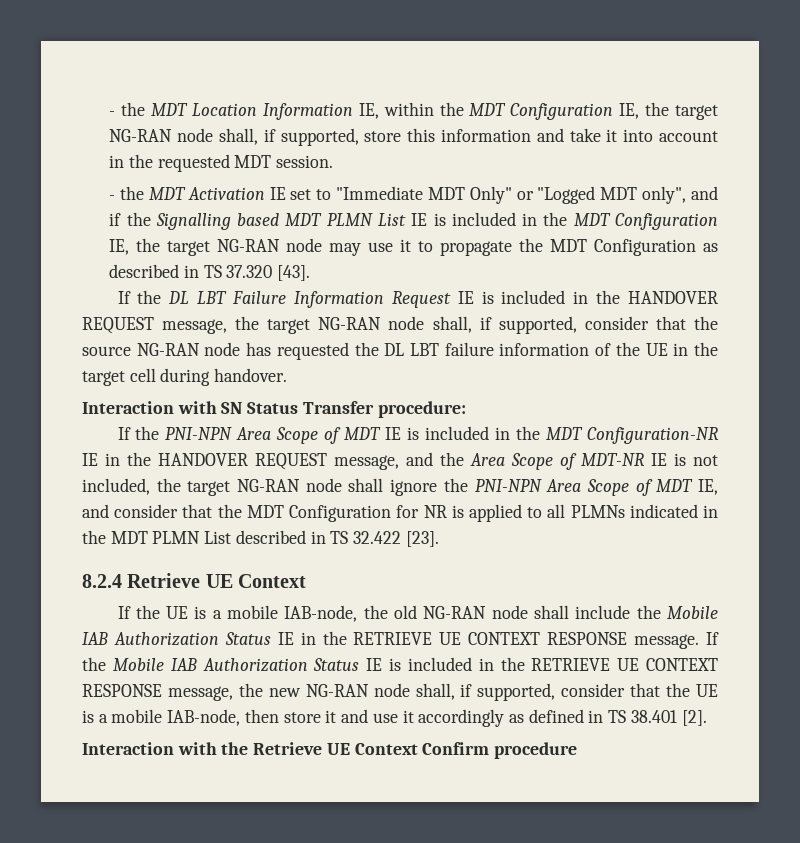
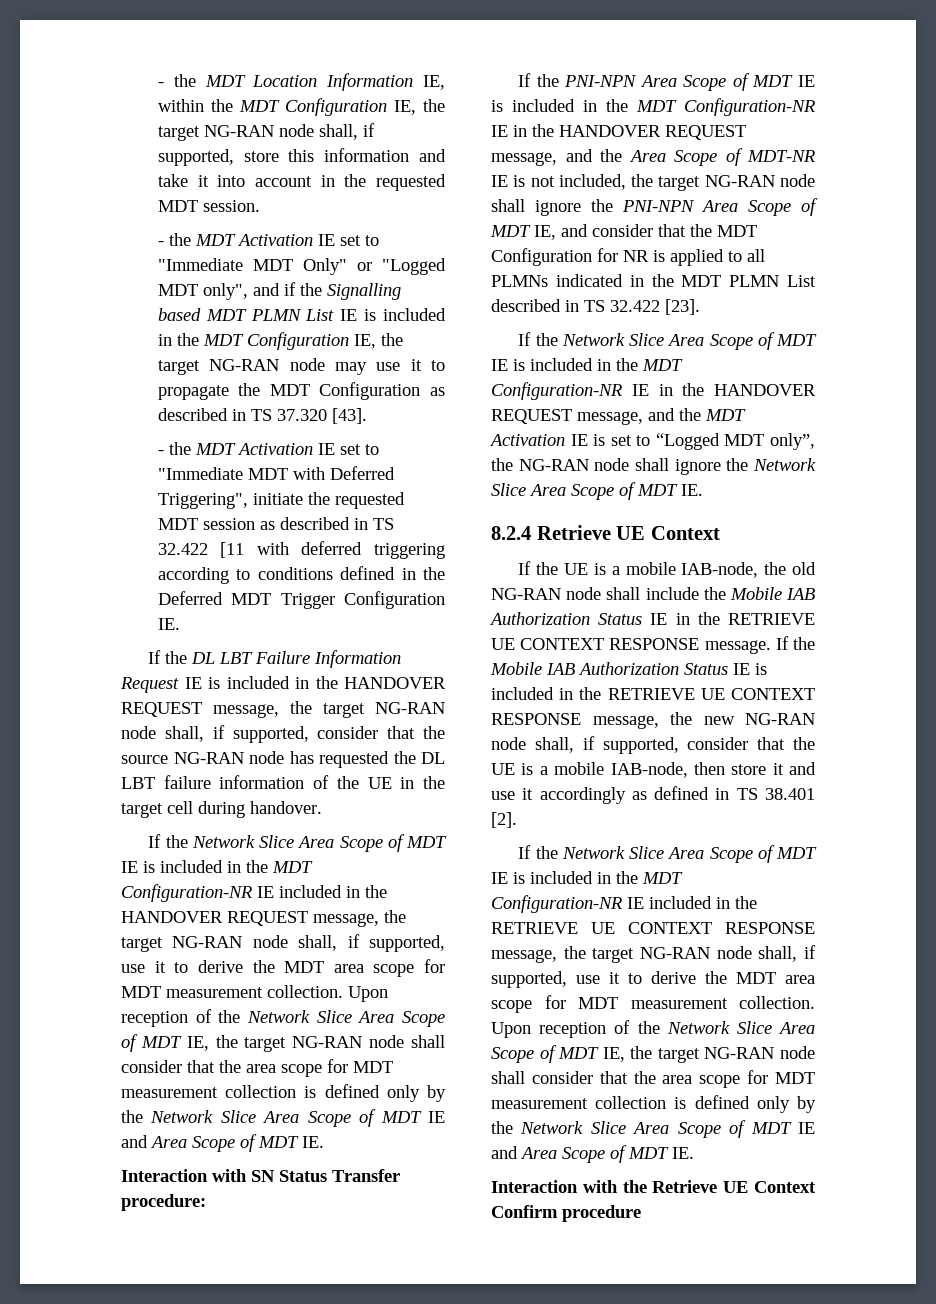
(311, 273) none -> [157,442,379,455] [157,466,395,480] [157,492,405,509] [157,517,394,530] [157,541,445,559] [157,566,445,584] [157,591,445,609] [157,618,180,630] // - the MDT Activation IE set to "Immediate MDT with Deferred Triggering", initiate the requested MDT session as described in TS 32.422 [11 with deferred triggering according to conditions defined in the Deferred MDT Trigger Configuration IE.
(288, 375) none -> [148,834,447,852] [121,860,313,873] [121,884,387,902] [121,910,406,927] [121,934,445,952] [121,959,445,977] [121,985,388,1002] [121,1009,445,1027] [121,1034,445,1052] [121,1059,393,1077] [121,1084,446,1102] [121,1109,445,1127] [121,1134,324,1152] // If the Network Slice Area Scope of MDT IE is included in the MDT Configuration-NR IE included in the HANDOVER REQUEST message, the target NG-RAN node shall, if supported, use it to derive the MDT area scope for MDT measurement collection. Upon reception of the Network Slice Area Scope of MDT IE, the target NG-RAN node shall consider that the area scope for MDT measurement collection is defined only by the Network Slice Area Scope of MDT IE and Area Scope of MDT IE.
(439, 539) none -> [518,332,817,350] [491,358,683,371] [491,382,816,400] [491,408,746,425] [489,433,815,450] [491,458,816,475] [491,482,703,500] // If the Network Slice Area Scope of MDT IE is included in the MDT Configuration-NR IE in the HANDOVER REQUEST message, and the MDT Activation IE is set to “Logged MDT only”, the NG-RAN node shall ignore the Network Slice Area Scope of MDT IE.
(707, 718) none -> [518,845,817,863] [491,871,683,884] [491,895,757,913] [491,922,815,934] [491,945,816,963] [491,971,815,988] [491,995,815,1013] [491,1020,815,1038] [491,1045,815,1063] [491,1070,815,1088] [491,1095,816,1113] [491,1120,815,1138] [491,1145,694,1163] // If the Network Slice Area Scope of MDT IE is included in the MDT Configuration-NR IE included in the RETRIEVE UE CONTEXT RESPONSE message, the target NG-RAN node shall, if supported, use it to derive the MDT area scope for MDT measurement collection. Upon reception of the Network Slice Area Scope of MDT IE, the target NG-RAN node shall consider that the area scope for MDT measurement collection is defined only by the Network Slice Area Scope of MDT IE and Area Scope of MDT IE.

